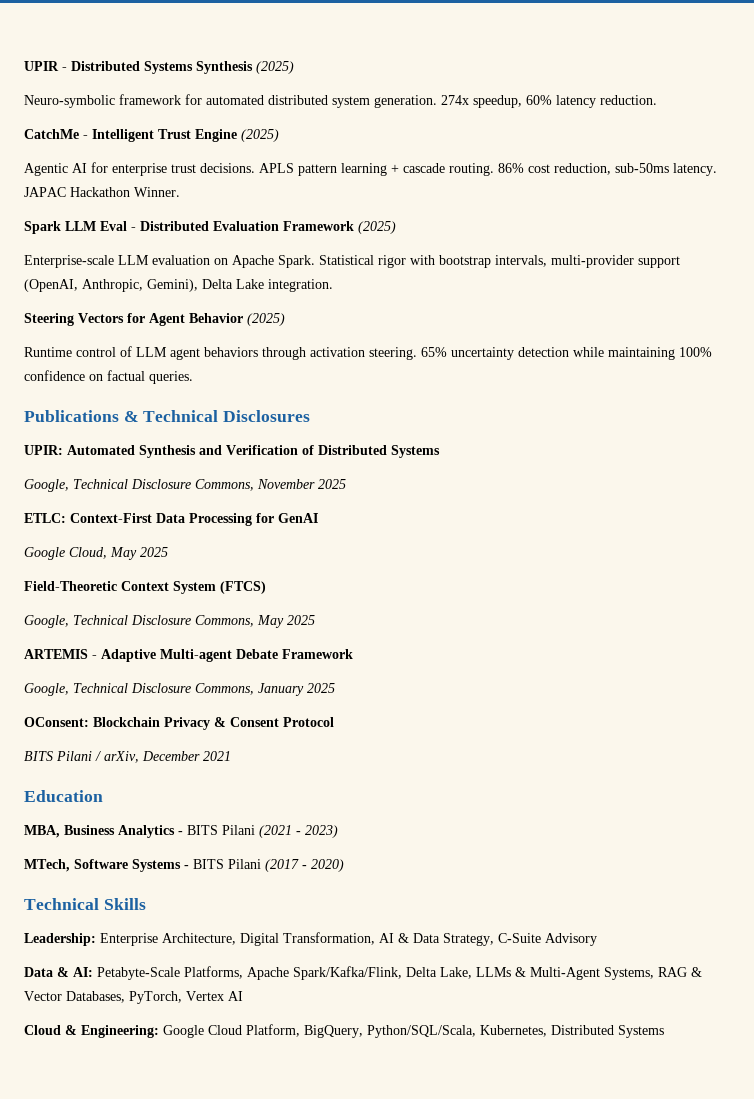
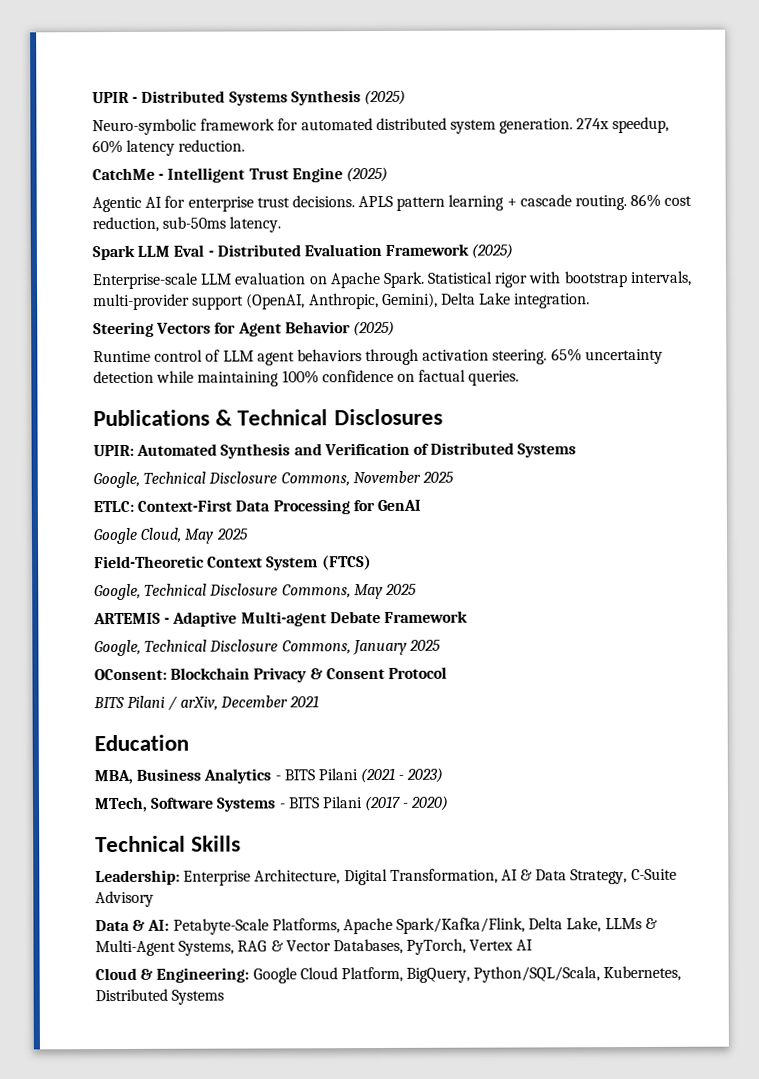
[24,187,180,197] JAPAC Hackathon Winner. -> (282, 224) none

